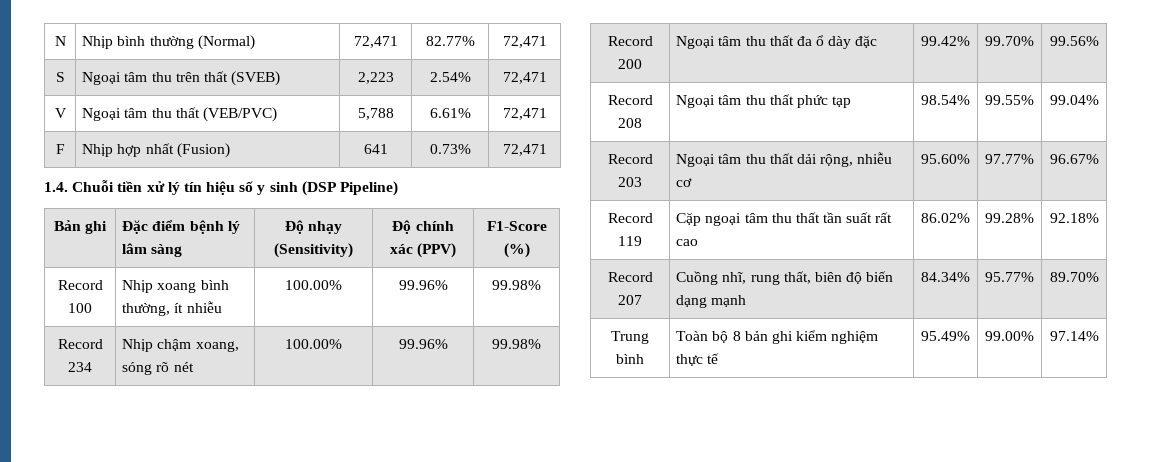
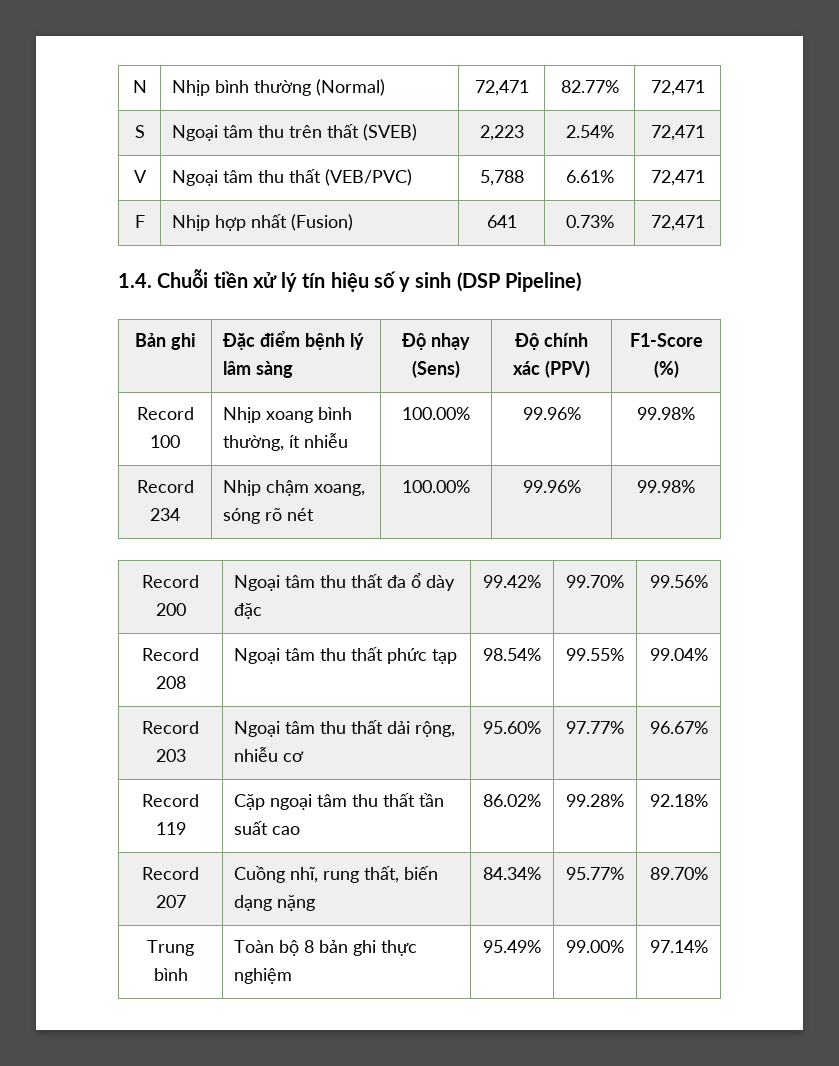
[274,243,353,258] (Sensitivity) -> [412,360,460,378] (Sens)
[875,212,893,223] rất -> (269, 828) none
[814,272,863,284] biên độ -> (400, 874) none
[711,295,747,307] mạnh -> [277,895,316,911] nặng
[796,330,828,341] kiểm -> [381,940,418,956] thực
[676,353,720,366] thực tế -> (293, 976) none

